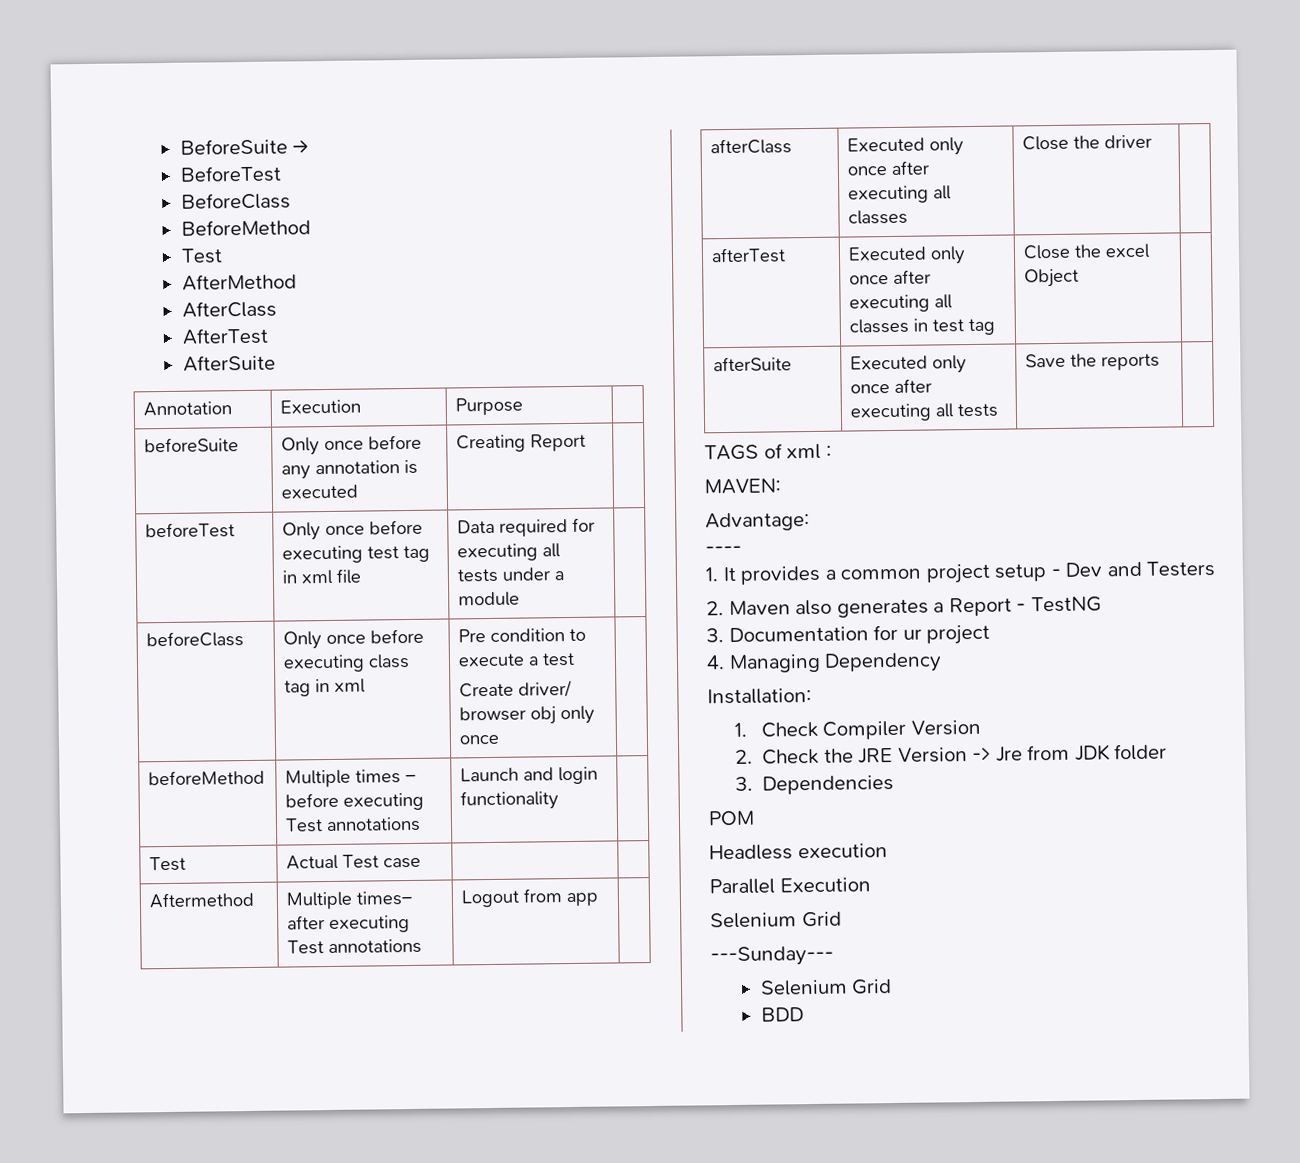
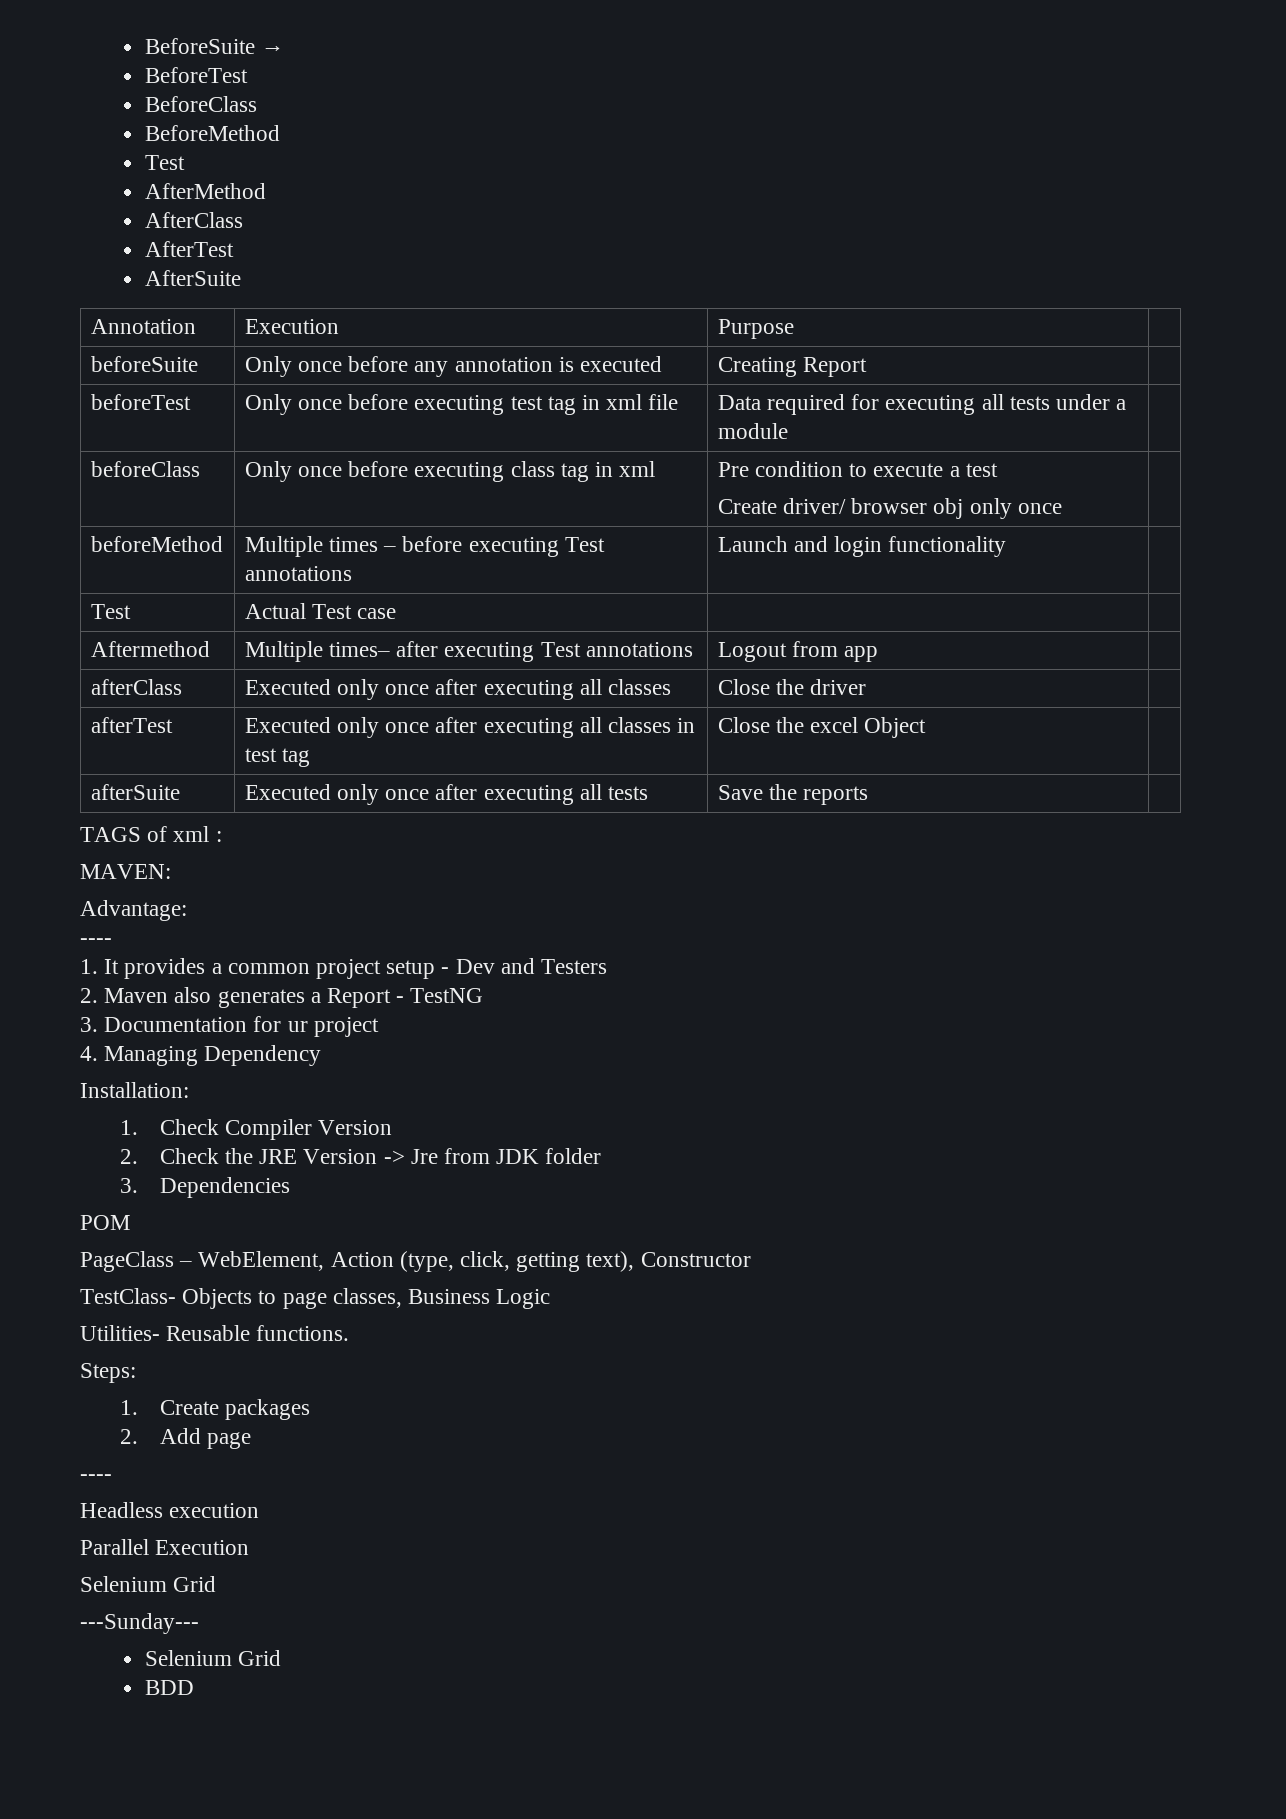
(755, 818) none -> [80,1251,751,1272] [80,1288,551,1309] [80,1325,350,1341] [80,1363,136,1383] [119,1399,310,1420] [119,1428,251,1449] [80,1474,112,1481] // PageClass – WebElement, Action (type, click, getting text), Constructor // TestClass- Objects to page classes, Business Logic // Utilities- Reusable functions. // Steps: // 1. Create packages // 2. Add page // ----

